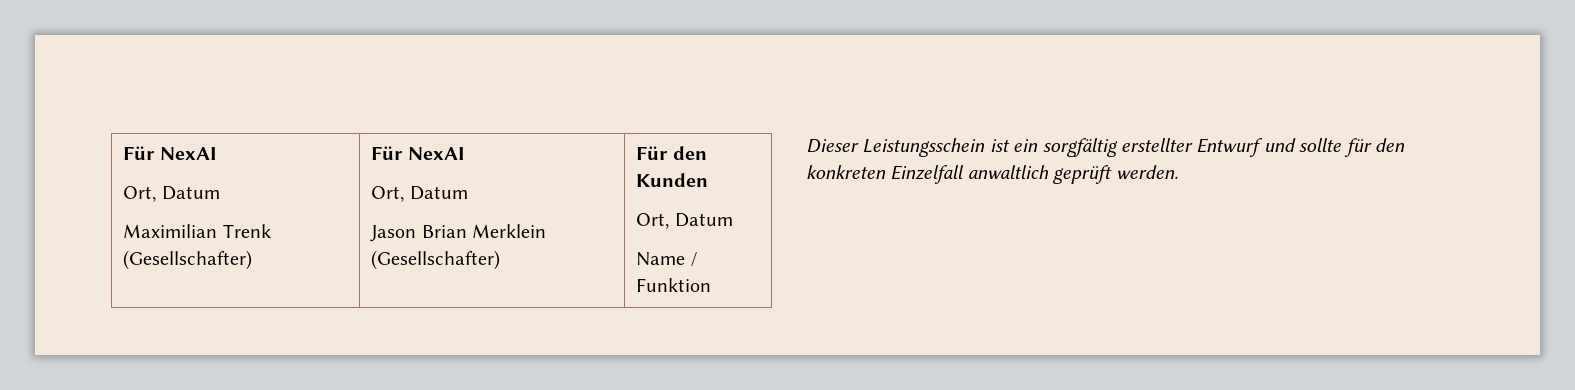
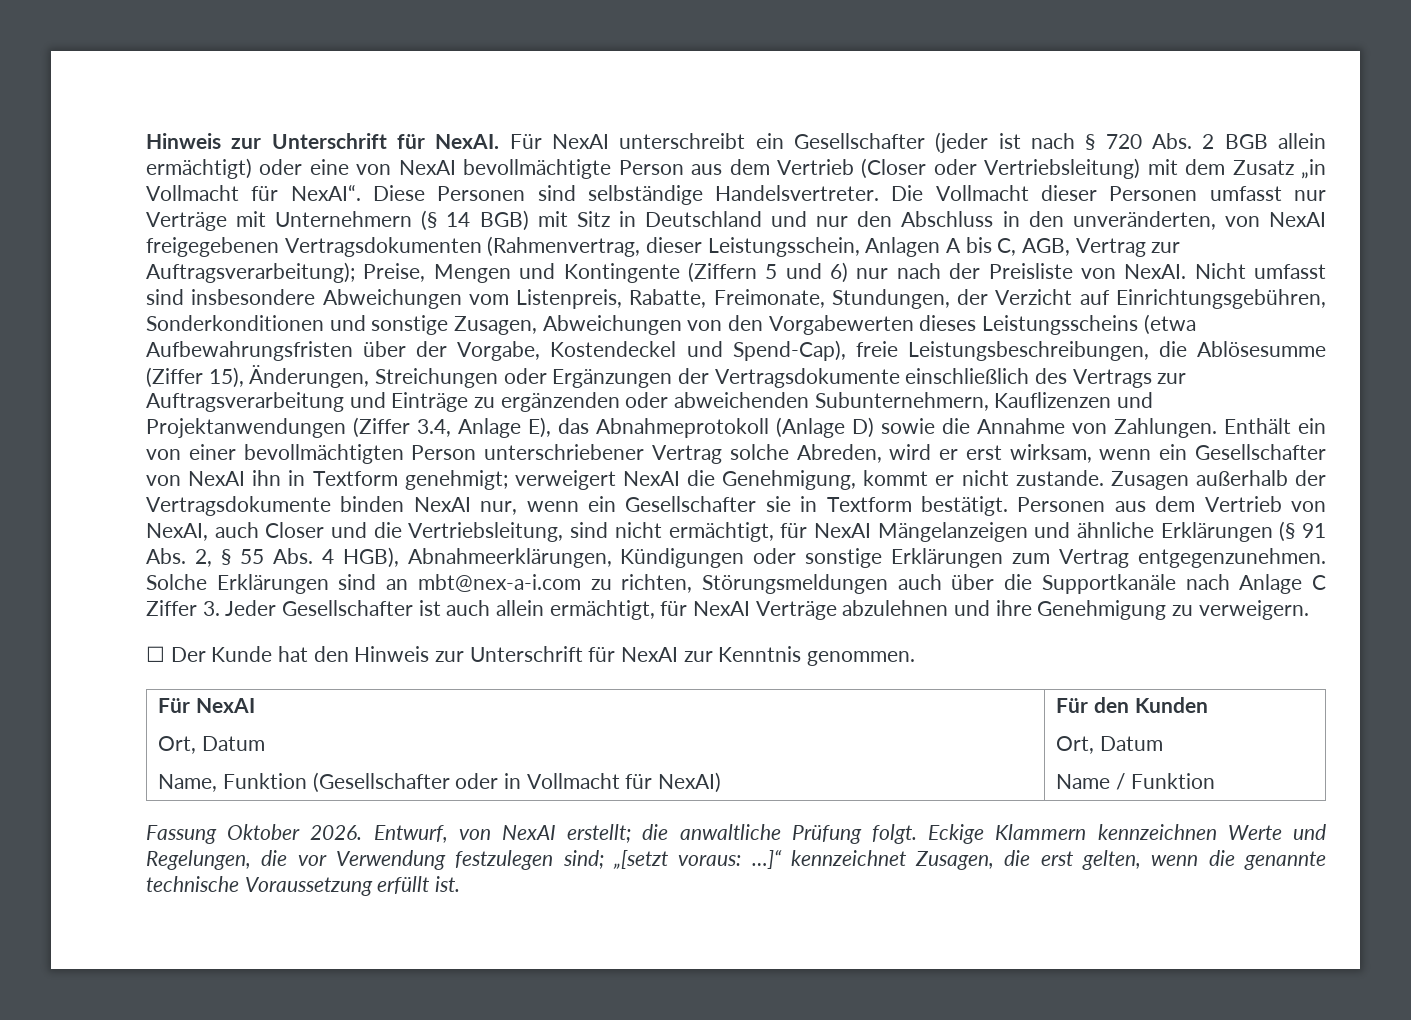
[123,146,217,160] [123,186,220,202] [123,224,271,238] [123,250,253,270] [371,146,465,160] [371,186,468,202] [370,224,547,242] [371,250,501,270] Für NexAI // Ort, Datum // Maximilian Trenk (Gesellschafter) | Für NexAI // Ort, Datum // Jason Brian Merklein (Gesellschafter) -> [146,132,1326,153] [146,158,1326,179] [146,184,1326,205] [146,210,1326,231] [146,236,1181,257] [146,262,1326,283] [146,289,1326,309] [146,314,1196,335] [146,340,1326,361] [146,365,1187,388] [146,392,1154,412] [146,417,1326,438] [146,444,1327,464] [146,470,1326,490] [146,496,1326,516] [146,521,1326,542] [146,547,1327,568] [146,574,1327,594] [146,600,1309,620] [146,646,916,666] [158,698,255,713] [158,736,265,754] [158,772,721,793] Hinweis zur Unterschrift für NexAI. Für NexAI unterschreibt ein Gesellschafter (jeder ist nach § 720 Abs. 2 BGB allein ermächtigt) oder eine von NexAI bevollmächtigte Person aus dem Vertrieb (Closer oder Vertriebsleitung) mit dem Zusatz „in Vollmacht für NexAI“. Diese Personen sind selbständige Handelsvertreter. Die Vollmacht dieser Personen umfasst nur Verträge mit Unternehmern (§ 14 BGB) mit Sitz in Deutschland und nur den Abschluss in den unveränderten, von NexAI freigegebenen Vertragsdokumenten (Rahmenvertrag, dieser Leistungsschein, Anlagen A bis C, AGB, Vertrag zur Auftragsverarbeitung); Preise, Mengen und Kontingente (Ziffern 5 und 6) nur nach der Preisliste von NexAI. Nicht umfasst sind insbesondere Abweichungen vom Listenpreis, Rabatte, Freimonate, Stundungen, der Verzicht auf Einrichtungsgebühren, Sonderkonditionen und sonstige Zusagen, Abweichungen von den Vorgabewerten dieses Leistungsscheins (etwa Aufbewahrungsfristen über der Vorgabe, Kostendeckel und Spend-Cap), freie Leistungsbeschreibungen, die Ablösesumme (Ziffer 15), Änderungen, Streichungen oder Ergänzungen der Vertragsdokumente einschließlich des Vertrags zur Auftragsverarbeitung und Einträge zu ergänzenden oder abweichenden Subunternehmern, Kauflizenzen und Projektanwendungen (Ziffer 3.4, Anlage E), das Abnahmeprotokoll (Anlage D) sowie die Annahme von Zahlungen. Enthält ein von einer bevollmächtigten Person unterschriebener Vertrag solche Abreden, wird er erst wirksam, wenn ein Gesellschafter von NexAI ihn in Textform genehmigt; verweigert NexAI die Genehmigung, kommt er nicht zustande. Zusagen außerhalb der Vertragsdokumente binden NexAI nur, wenn ein Gesellschafter sie in Textform bestätigt. Personen aus dem Vertrieb von NexAI, auch Closer und die Vertriebsleitung, sind nicht ermächtigt, für NexAI Mängelanzeigen und ähnliche Erklärungen (§ 91 Abs. 2, § 55 Abs. 4 HGB), Abnahmeerklärungen, Kündigungen oder sonstige Erklärungen zum Vertrag entgegenzunehmen. Solche Erklärungen sind an mbt@nex-a-i.com zu richten, Störungsmeldungen auch über die Supportkanäle nach Anlage C Ziffer 3. Jeder Gesellschafter ist auch allein ermächtigt, für NexAI Verträge abzulehnen und ihre Genehmigung zu verweigern. // ☐ Der Kunde hat den Hinweis zur Unterschrift für NexAI zur Kenntnis genommen. // Für NexAI // Ort, Datum // Name, Funktion (Gesellschafter oder in Vollmacht für NexAI)
[806,138,1405,157] [806,165,1178,184] Dieser Leistungsschein ist ein sorgfältig erstellter Entwurf und sollte für den konkreten Einzelfall anwaltlich geprüft werden. -> [146,824,1327,844] [146,849,1326,870] [146,876,461,896] Fassung Oktober 2026. Entwurf, von NexAI erstellt; die anwaltliche Prüfung folgt. Eckige Klammern kennzeichnen Werte und Regelungen, die vor Verwendung festzulegen sind; „[setzt voraus: …]“ kennzeichnet Zusagen, die erst gelten, wenn die genannte technische Voraussetzung erfüllt ist.

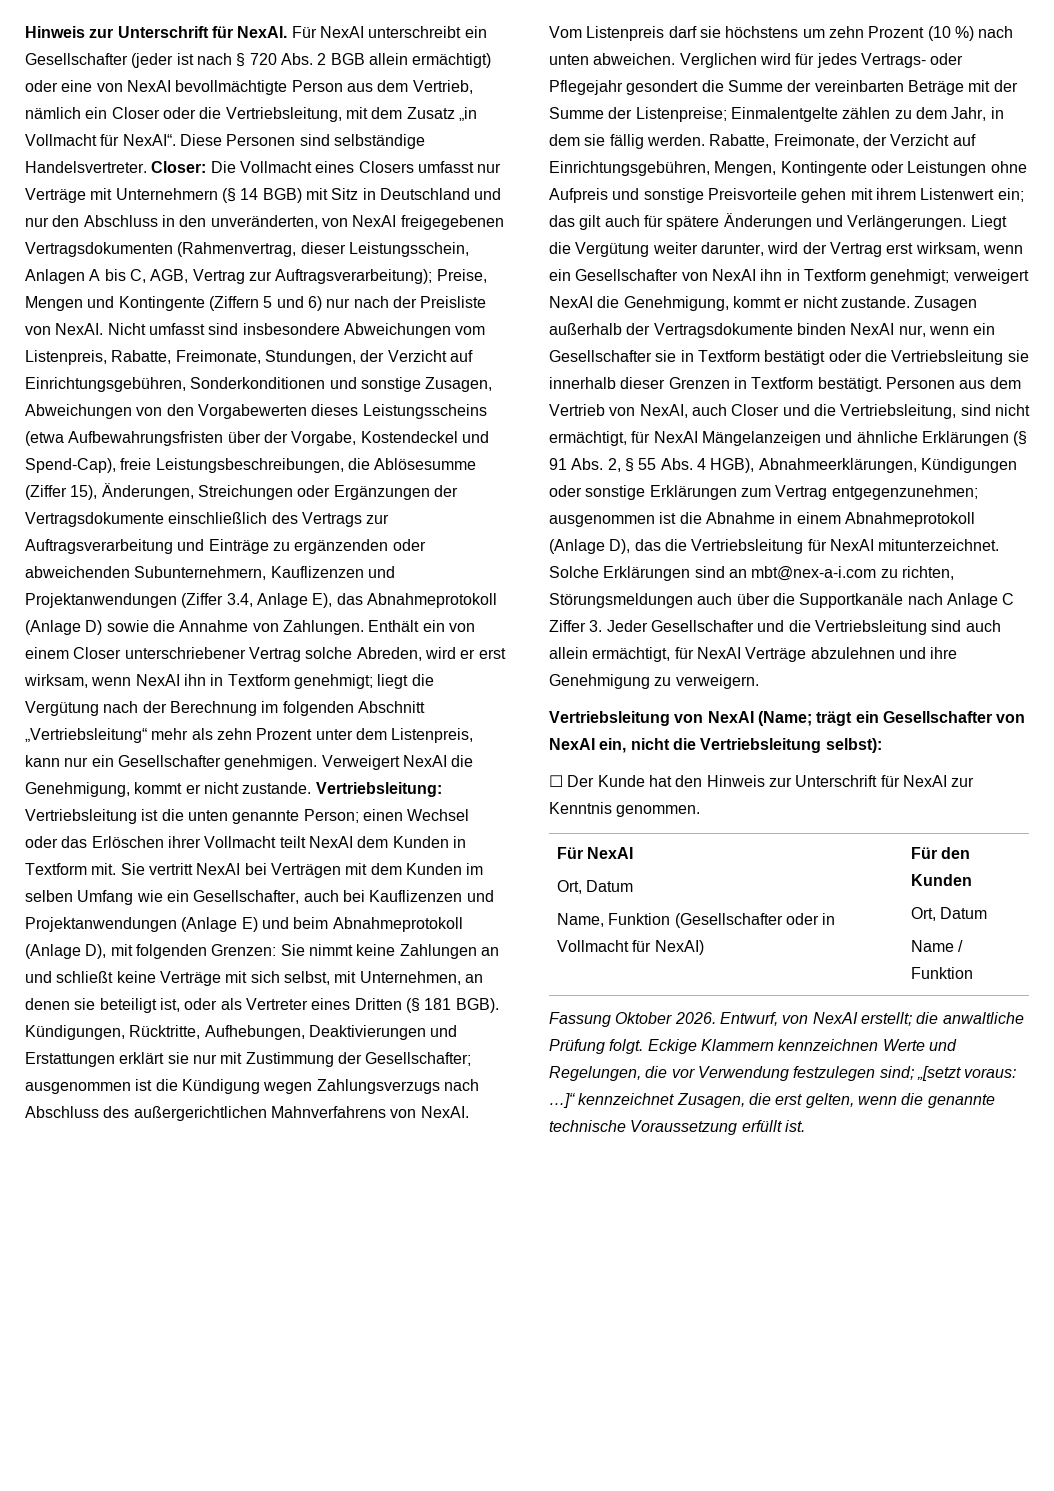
[776,158,1141,179] Vertrieb (Closer oder Vertriebsleitung) -> [412,80,473,94] [25,107,342,122] Vertrieb, nämlich ein Closer oder die Vertriebsleitung,
(880, 193) none -> [151,161,207,173] Closer:
[1041,185,1198,201] dieser Personen -> [315,161,414,173] eines Closers
[188,444,477,464] einer bevollmächtigten Person -> [25,647,122,659] einem Closer
(1152, 454) none -> [135,674,434,689] [25,701,425,716] [25,728,474,743] [25,755,474,770] [25,782,442,797] [25,809,470,824] [25,836,466,848] [25,863,484,878] [25,890,494,905] [25,917,463,932] [25,944,499,959] [25,971,483,986] [25,998,499,1013] [25,1025,458,1040] [25,1052,472,1067] [25,1079,479,1094] [25,1106,469,1121] [549,26,1014,41] [549,53,964,68] [549,80,1018,95] [549,107,1004,122] [549,134,976,149] [549,161,1027,176] [549,188,1024,203] [549,213,1007,230] [549,242,1023,257] NexAI ihn in Textform genehmigt; liegt die Vergütung nach der Berechnung im folgenden Abschnitt „Vertriebsleitung“ mehr als zehn Prozent unter dem Listenpreis, kann nur ein Gesellschafter genehmigen. Verweigert NexAI die Genehmigung, kommt er nicht zustande. Vertriebsleitung: Vertriebsleitung ist die unten genannte Person; einen Wechsel oder das Erlöschen ihrer Vollmacht teilt NexAI dem Kunden in Textform mit. Sie vertritt NexAI bei Verträgen mit dem Kunden im selben Umfang wie ein Gesellschafter, auch bei Kauflizenzen und Projektanwendungen (Anlage E) und beim Abnahmeprotokoll (Anlage D), mit folgenden Grenzen: Sie nimmt keine Zahlungen an und schließt keine Verträge mit sich selbst, mit Unternehmen, an denen sie beteiligt ist, oder als Vertreter eines Dritten (§ 181 BGB). Kündigungen, Rücktritte, Aufhebungen, Deaktivierungen und Erstattungen erklärt sie nur mit Zustimmung der Gesellschafter; ausgenommen ist die Kündigung wegen Zahlungsverzugs nach Abschluss des außergerichtlichen Mahnverfahrens von NexAI. Vom Listenpreis darf sie höchstens um zehn Prozent (10 %) nach unten abweichen. Verglichen wird für jedes Vertrags- oder Pflegejahr gesondert die Summe der vereinbarten Beträge mit der Summe der Listenpreise; Einmalentgelte zählen zu dem Jahr, in dem sie fällig werden. Rabatte, Freimonate, der Verzicht auf Einrichtungsgebühren, Mengen, Kontingente oder Leistungen ohne Aufpreis und sonstige Preisvorteile gehen mit ihrem Listenwert ein; das gilt auch für spätere Änderungen und Verlängerungen. Liegt die Vergütung weiter darunter, wird der Vertrag erst wirksam, wenn
(912, 504) none -> [764,350,1029,365] [549,377,814,389] bestätigt oder die Vertriebsleitung sie innerhalb dieser Grenzen in Textform
[1138,548,1327,568] entgegenzunehmen. -> [831,485,978,500] [549,512,975,527] [549,539,1000,554] entgegenzunehmen; ausgenommen ist die Abnahme in einem Abnahmeprotokoll (Anlage D), das die Vertriebsleitung für NexAI mitunterzeichnet.
[418,600,441,616] ist -> [757,620,962,635] und die Vertriebsleitung sind
(1309, 610) none -> [549,711,1026,726] [549,738,882,753] // Vertriebsleitung von NexAI (Name; trägt ein Gesellschafter von NexAI ein, nicht die Vertriebsleitung selbst):

